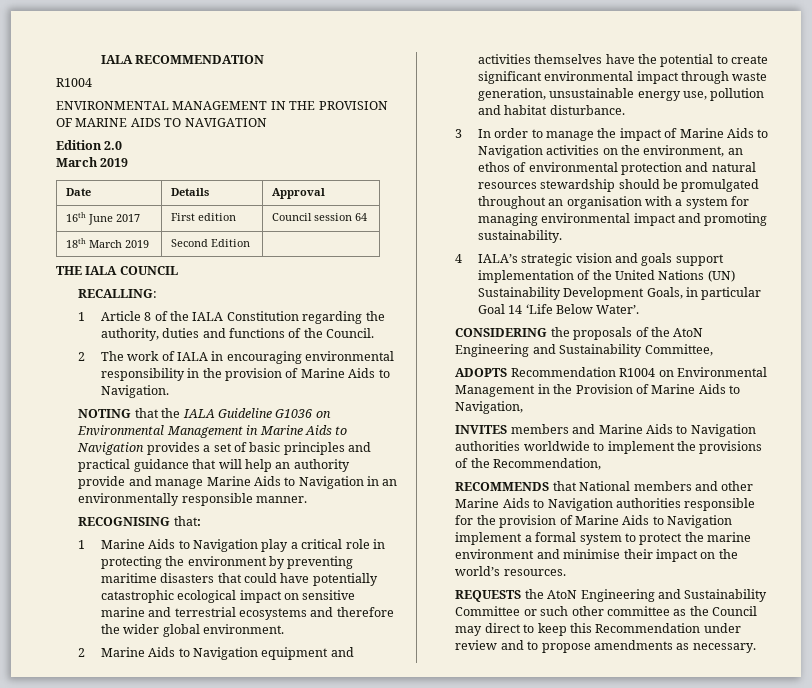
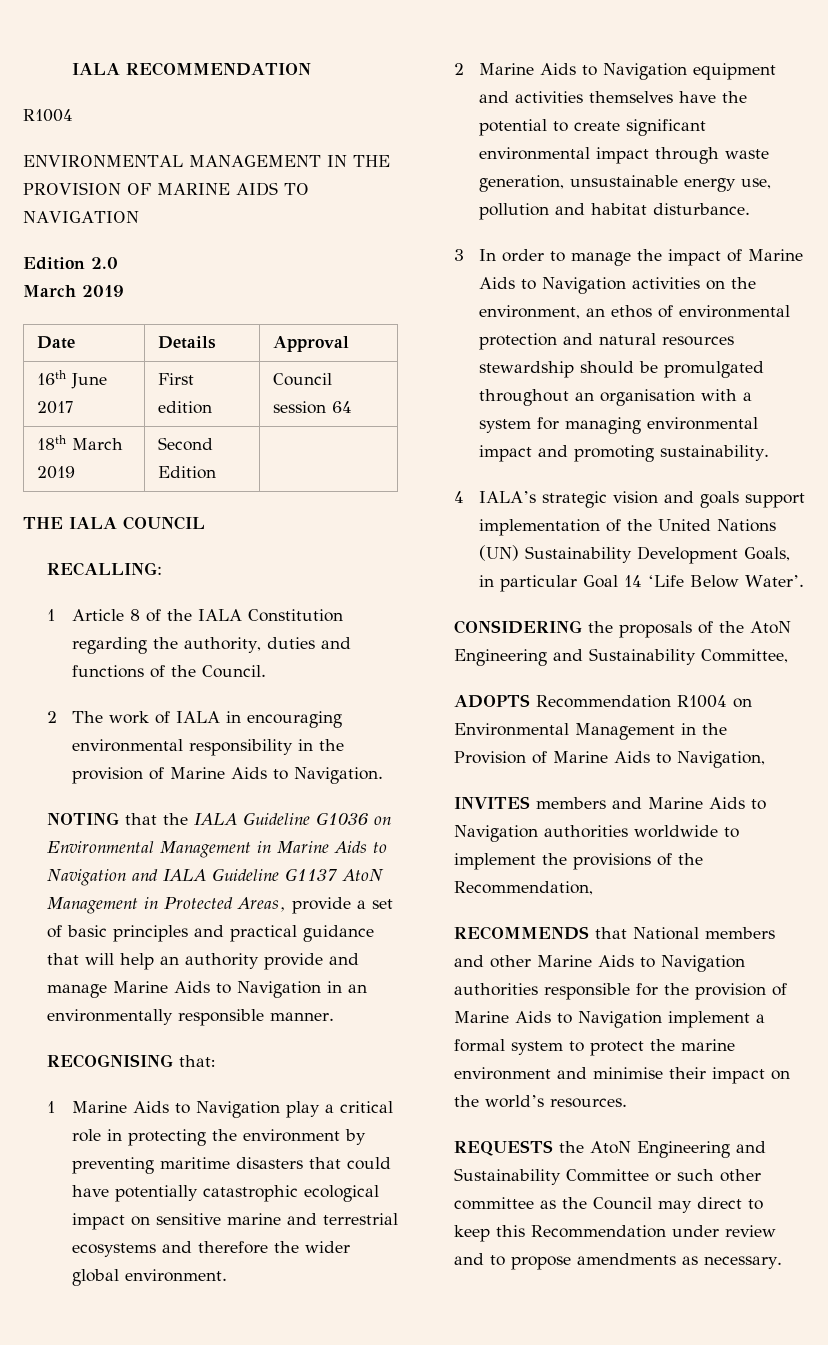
[146,442,200,455] provides -> [132,868,384,881] [47,897,352,914] and IALA Guideline G1137 AtoN Management in Protected Areas, provide

